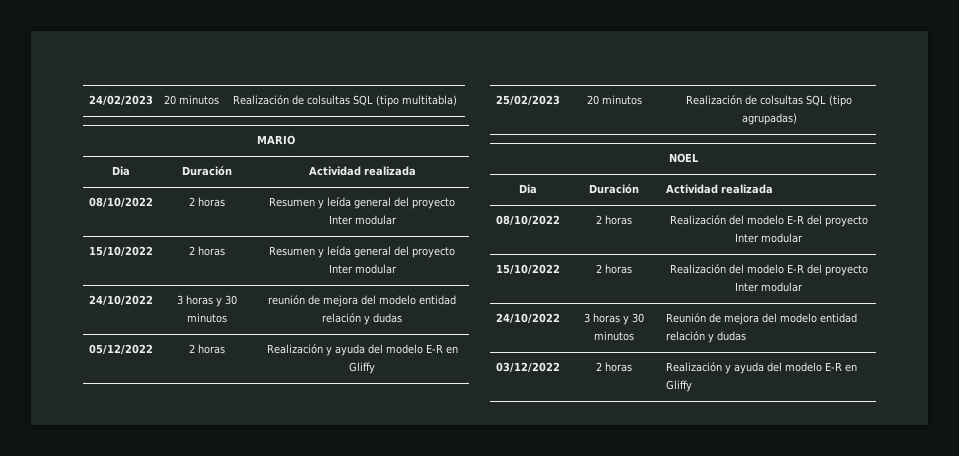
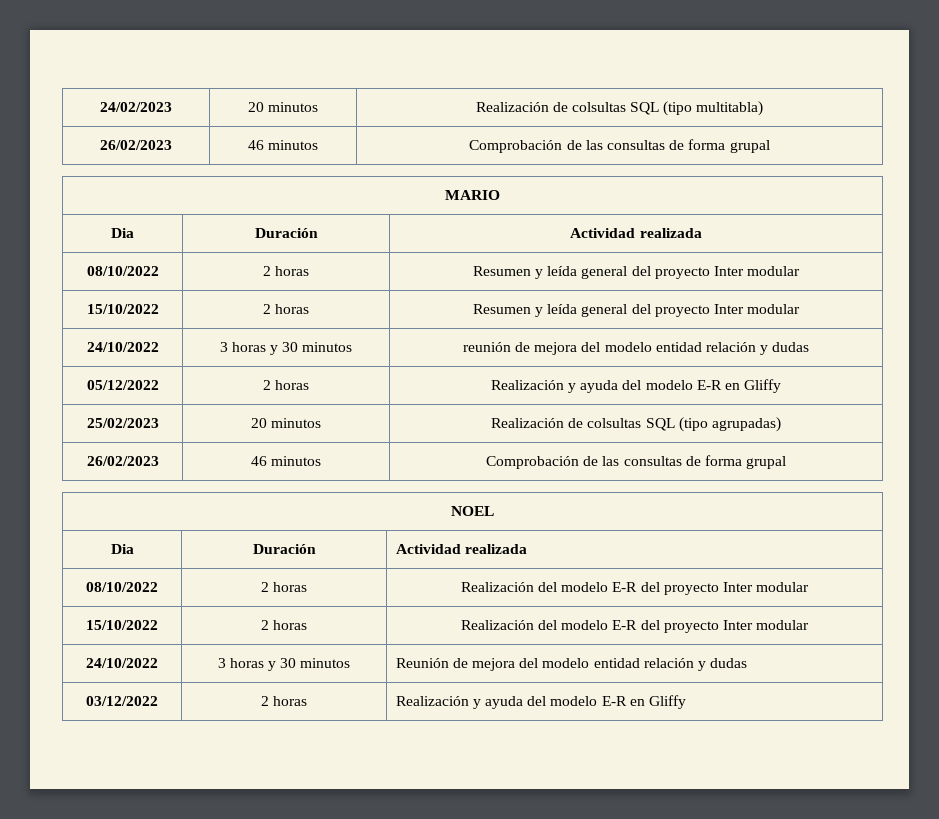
(457, 100) none -> [100,140,172,150] [247,140,319,150] [469,139,770,153] // 26/02/2023 | 46 minutos | Comprobación de las consultas de forma grupal
(797, 119) none -> [86,456,159,466] [250,456,322,466] [485,455,787,469] // 26/02/2023 | 46 minutos | Comprobación de las consultas de forma grupal

